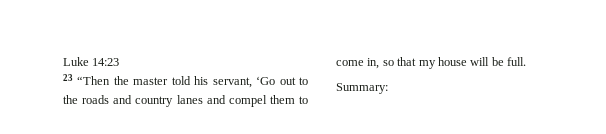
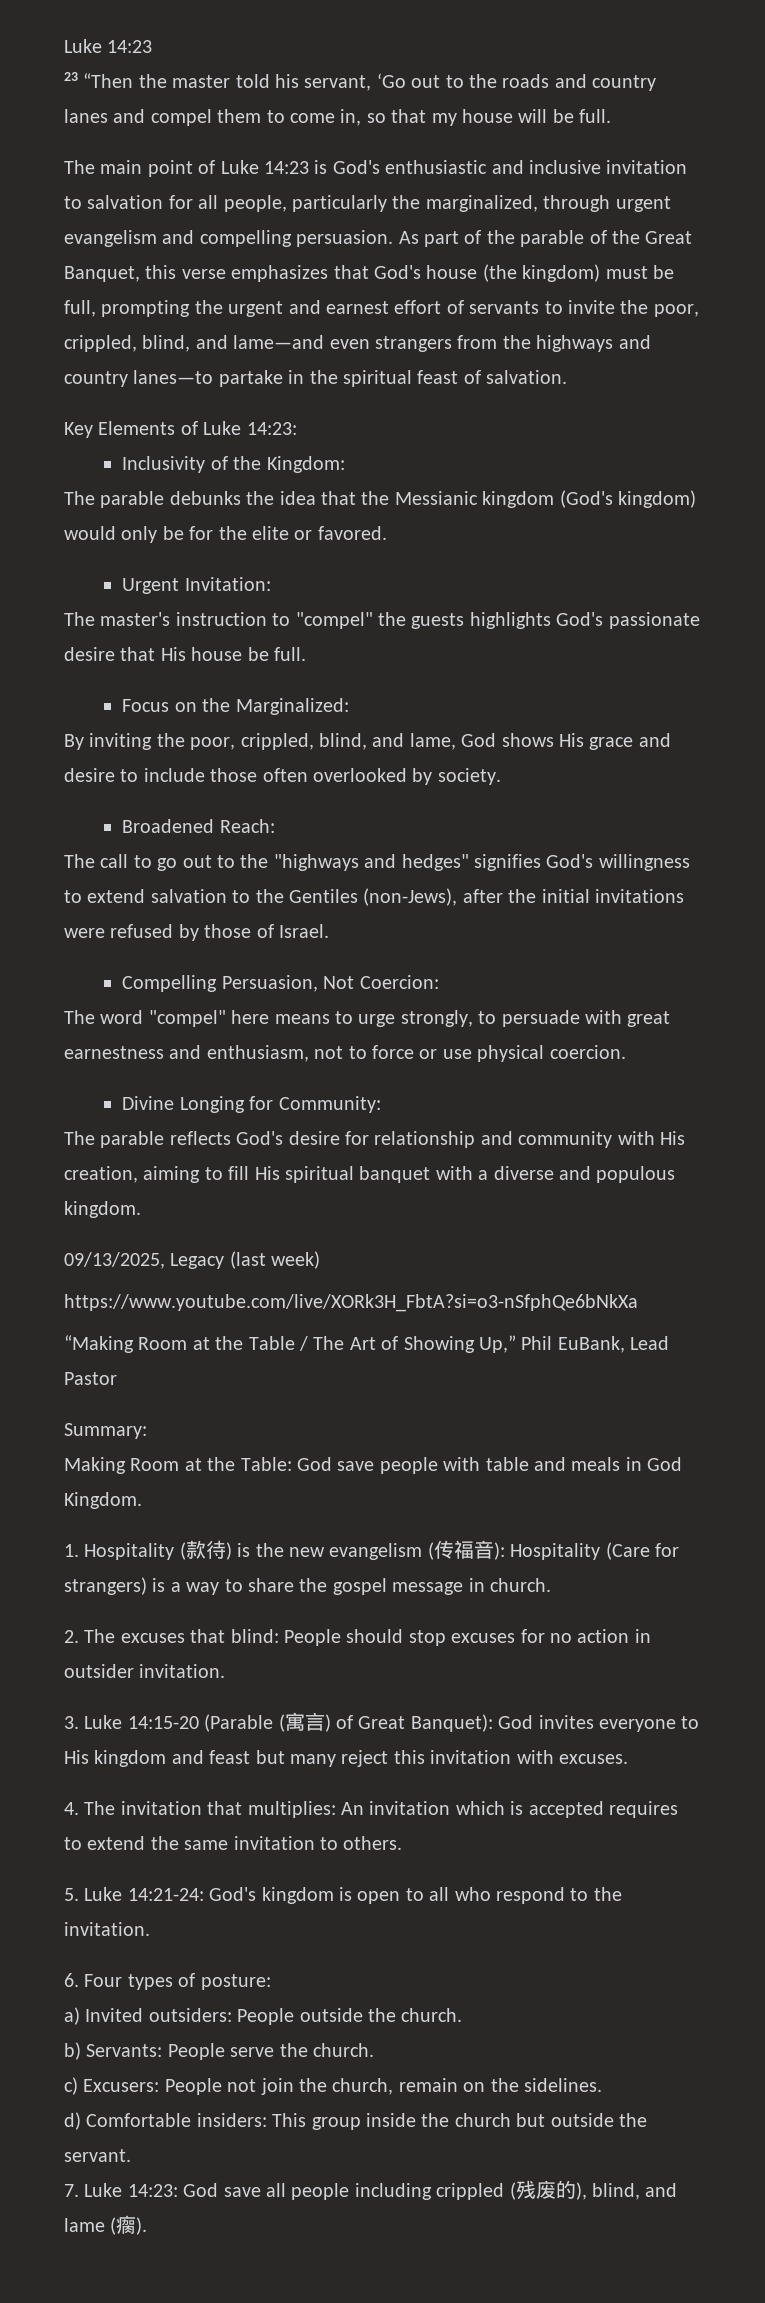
[336,83,388,94] Summary: -> [64,160,688,177] [64,195,671,212] [64,230,693,247] [64,264,674,282] [64,300,699,317] [64,335,651,352] [64,370,568,387] [64,421,297,438] [122,456,345,473] [64,490,696,508] [64,526,387,543] [122,577,271,594] [64,612,700,629] [64,647,306,661] [122,698,349,715] [64,733,671,750] [64,768,501,785] [122,819,275,833] [64,854,690,871] [64,888,684,906] [64,924,329,941] [122,975,439,992] [64,1010,671,1027] [64,1045,626,1062] [122,1096,381,1113] [64,1131,685,1148] [64,1166,676,1183] [64,1201,141,1218] [64,1251,321,1269] [64,1294,638,1312] [64,1335,670,1353] [64,1372,117,1385] [64,1423,147,1439] [64,1457,683,1474] [64,1492,142,1509] [64,1540,679,1560] [64,1577,551,1595] [64,1629,651,1646] [64,1664,226,1678] [64,1712,700,1732] [64,1750,628,1767] [64,1801,678,1818] [64,1836,403,1850] [64,1887,622,1904] [64,1922,150,1936] [64,1973,271,1990] [64,2007,463,2025] [64,2042,374,2060] [64,2077,602,2095] [64,2112,647,2130] [64,2149,131,2162] [64,2180,678,2200] [64,2215,148,2235] The main point of Luke 14:23 is God's enthusiastic and inclusive invitation to salvation for all people, particularly the marginalized, through urgent evangelism and compelling persuasion. As part of the parable of the Great Banquet, this verse emphasizes that God's house (the kingdom) must be full, prompting the urgent and earnest effort of servants to invite the poor, crippled, blind, and lame—and even strangers from the highways and country lanes—to partake in the spiritual feast of salvation. // Key Elements of Luke 14:23: // Inclusivity of the Kingdom: // The parable debunks the idea that the Messianic kingdom (God's kingdom) would only be for the elite or favored. // Urgent Invitation: // The master's instruction to "compel" the guests highlights God's passionate desire that His house be full. // Focus on the Marginalized: // By inviting the poor, crippled, blind, and lame, God shows His grace and desire to include those often overlooked by society. // Broadened Reach: // The call to go out to the "highways and hedges" signifies God's willingness to extend salvation to the Gentiles (non-Jews), after the initial invitations were refused by those of Israel. // Compelling Persuasion, Not Coercion: // The word "compel" here means to urge strongly, to persuade with great earnestness and enthusiasm, not to force or use physical coercion. // Divine Longing for Community: // The parable reflects God's desire for relationship and community with His creation, aiming to fill His spiritual banquet with a diverse and populous kingdom. // 09/13/2025, Legacy (last week) // https://www.youtube.com/live/XORk3H_FbtA?si=o3-nSfphQe6bNkXa // “Making Room at the Table / The Art of Showing Up,” Phil EuBank, Lead Pastor // Summary: // Making Room at the Table: God save people with table and meals in God Kingdom. // 1. Hospitality (款待) is the new evangelism (传福音): Hospitality (Care for strangers) is a way to share the gospel message in church. // 2. The excuses that blind: People should stop excuses for no action in outsider invitation. // 3. Luke 14:15-20 (Parable (寓言) of Great Banquet): God invites everyone to His kingdom and feast but many reject this invitation with excuses. // 4. The invitation that multiplies: An invitation which is accepted requires to extend the same invitation to others. // 5. Luke 14:21-24: God's kingdom is open to all who respond to the invitation. // 6. Four types of posture: // a) Invited outsiders: People outside the church. // b) Servants: People serve the church. // c) Excusers: People not join the church, remain on the sidelines. // d) Comfortable insiders: This group inside the church but outside the servant. // 7. Luke 14:23: God save all people including crippled (残废的), blind, and lame (瘸).

